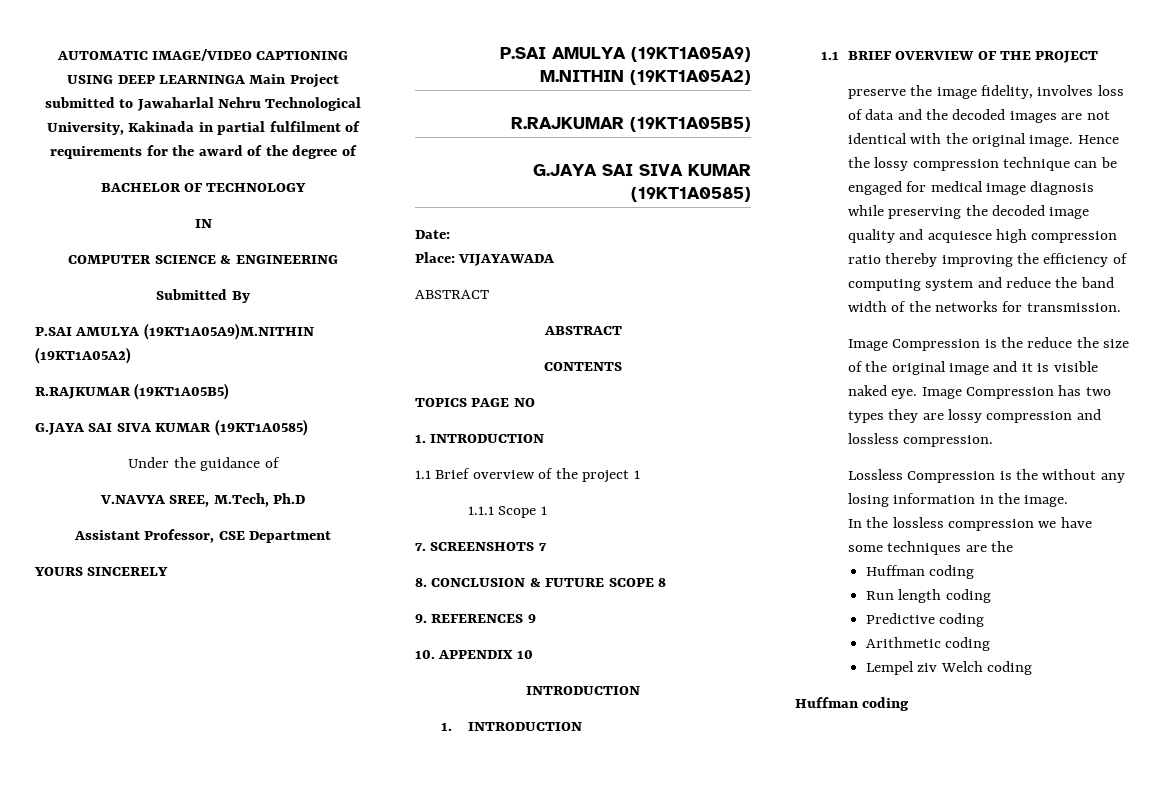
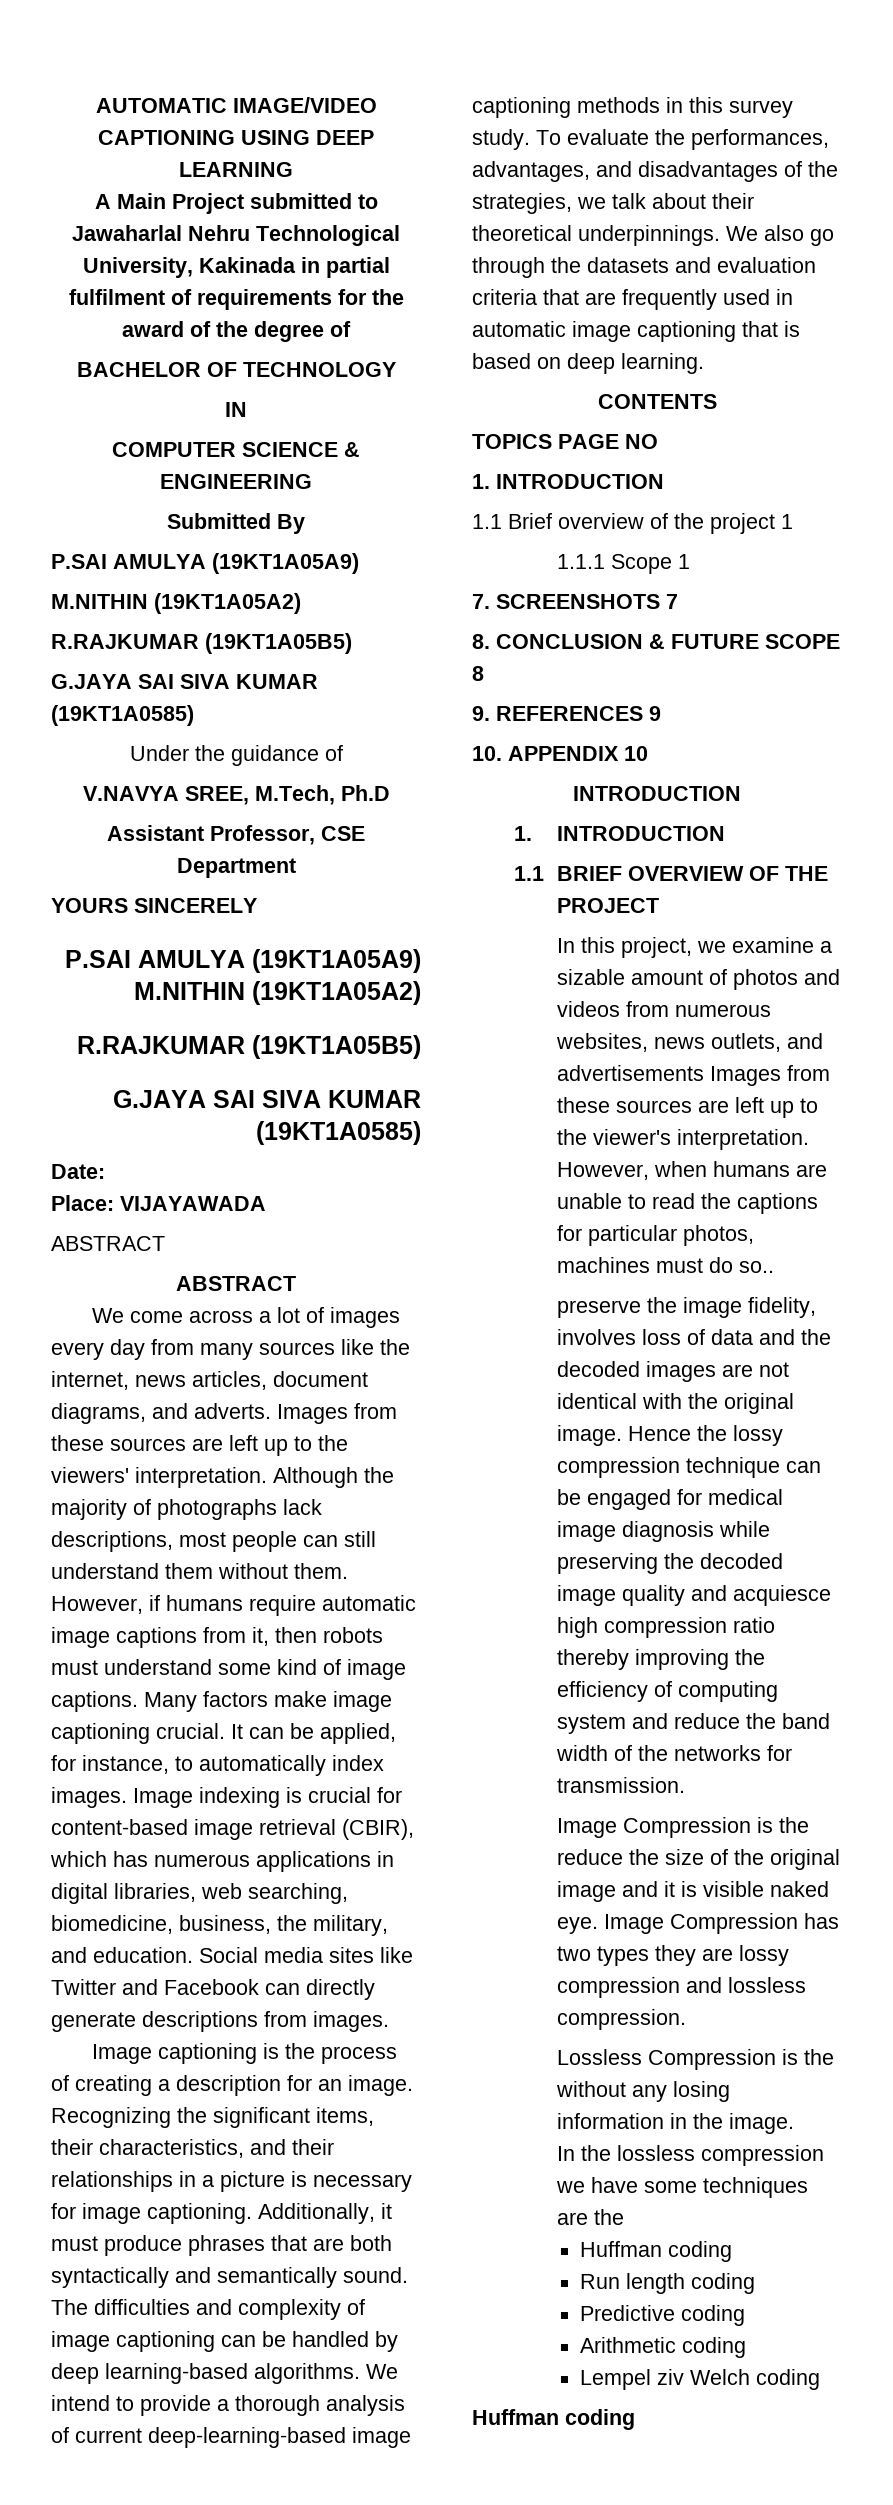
[159,75,245,84] LEARNINGA -> [179,162,293,177] [94,194,111,209] LEARNING // A
[143,323,314,340] (19KT1A05A9)M.NITHIN -> [212,553,359,574] [51,594,148,609] (19KT1A05A9) // M.NITHIN
(622, 330) none -> [92,1307,401,1328] [51,1339,410,1360] [51,1371,368,1390] [51,1403,397,1424] [51,1435,348,1456] [51,1467,394,1488] [51,1499,322,1520] [51,1531,376,1552] [51,1563,348,1579] [51,1595,416,1616] [51,1627,383,1648] [51,1659,406,1680] [51,1691,392,1712] [51,1723,396,1744] [51,1755,384,1776] [51,1787,402,1808] [51,1819,414,1840] [50,1851,394,1872] [51,1883,348,1904] [51,1915,388,1936] [51,1947,413,1963] [51,1979,375,2000] [51,2011,389,2032] [92,2043,398,2064] [51,2075,413,2096] [51,2107,374,2128] [51,2139,334,2158] [51,2171,412,2192] [51,2203,392,2224] [51,2235,392,2256] [51,2267,408,2288] [51,2299,365,2320] [51,2331,398,2352] [51,2363,398,2384] [51,2395,405,2416] [51,2427,411,2448] [472,97,793,118] [472,129,829,150] [472,161,838,182] [472,193,754,214] [472,225,834,246] [472,257,816,278] [472,289,793,310] [472,321,800,342] [472,353,704,374] // We come across a lot of images every day from many sources like the internet, news articles, document diagrams, and adverts. Images from these sources are left up to the viewers' interpretation. Although the majority of photographs lack descriptions, most people can still understand them without them. However, if humans require automatic image captions from it, then robots must understand some kind of image captions. Many factors make image captioning crucial. It can be applied, for instance, to automatically index images. Image indexing is crucial for content-based image retrieval (CBIR), which has numerous applications in digital libraries, web searching, biomedicine, business, the military, and education. Social media sites like Twitter and Facebook can directly generate descriptions from images. // Image captioning is the process of creating a description for an image. Recognizing the significant items, their characteristics, and their relationships in a picture is necessary for image captioning. Additionally, it must produce phrases that are both syntactically and semantically sound. The difficulties and complexity of image captioning can be handled by deep learning-based algorithms. We intend to provide a thorough analysis of current deep-learning-based image captioning methods in this survey study. To evaluate the performances, advantages, and disadvantages of the strategies, we talk about their theoretical underpinnings. We also go through the datasets and evaluation criteria that are frequently used in automatic image captioning that is based on deep learning.
(1099, 57) none -> [556,937,832,958] [556,969,840,990] [556,1001,771,1017] [555,1033,823,1052] [556,1065,830,1086] [556,1097,818,1118] [556,1129,809,1150] [556,1161,827,1180] [556,1193,818,1214] [556,1225,754,1246] [556,1257,774,1273] // In this project, we examine a sizable amount of photos and videos from numerous websites, news outlets, and advertisements Images from these sources are left up to the viewer's interpretation. However, when humans are unable to read the captions for particular photos, machines must do so..

